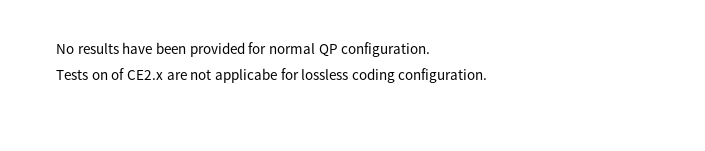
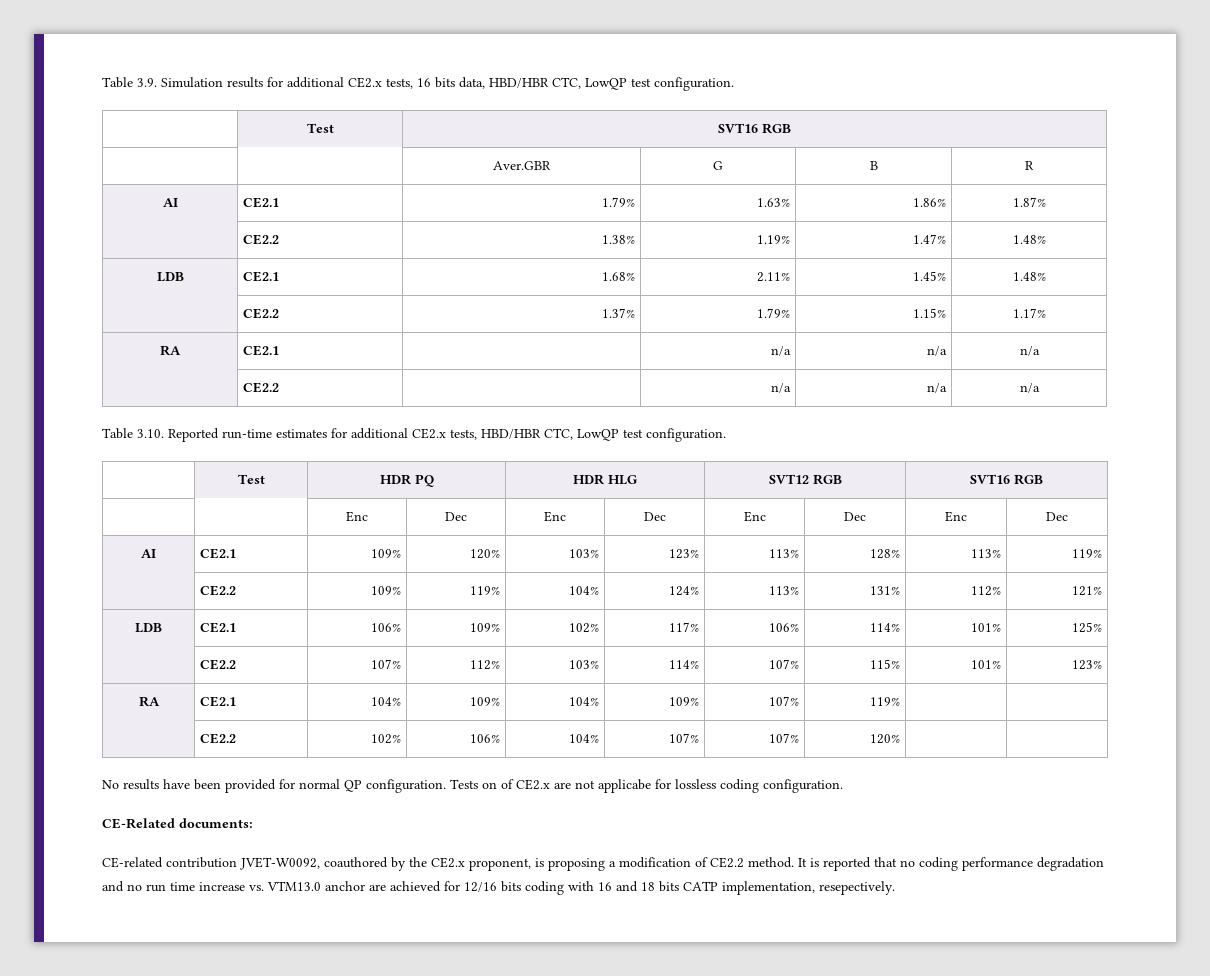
(56, 49) none -> [102,77,734,91] [306,123,334,133] [718,123,791,134] [493,161,551,170] [713,161,723,170] [869,161,878,170] [1025,161,1034,170] [162,198,178,207] [242,197,279,208] [602,197,636,207] [757,198,791,207] [913,198,947,207] [1012,197,1046,207] [242,234,279,245] [602,235,636,244] [757,235,791,244] [913,234,947,244] [1012,235,1046,244] [156,272,184,282] [242,271,279,282] [602,272,636,281] [757,272,791,282] [913,271,947,281] [1012,272,1046,281] [242,308,279,319] [602,308,636,318] [757,308,791,318] [913,308,947,318] [1012,308,1046,318] [160,345,181,356] [242,345,279,356] [771,346,792,356] [927,346,948,356] [1019,346,1040,356] [242,382,279,393] [771,383,792,393] [927,383,948,393] [1019,383,1040,393] [102,428,726,442] [237,474,265,484] [379,474,434,487] [573,474,637,485] [768,474,842,485] [970,474,1043,485] [346,511,368,522] [445,512,467,521] [544,511,566,522] [643,512,666,521] [743,511,766,522] [844,512,866,521] [945,511,967,522] [1046,512,1068,521] [141,549,156,558] [199,548,236,559] [371,549,402,558] [470,549,501,559] [569,549,600,558] [669,549,700,559] [769,549,800,558] [870,549,901,559] [971,549,1002,558] [1072,549,1103,558] [199,585,236,596] [371,586,402,595] [470,586,501,595] [569,586,600,595] [669,586,700,596] [769,586,800,595] [870,586,901,595] [971,586,1002,596] [1072,586,1103,596] [135,623,162,633] [199,622,236,633] [371,623,402,632] [470,623,501,632] [569,623,600,633] [669,622,700,632] [769,623,800,632] [870,623,901,632] [971,623,1002,632] [1072,622,1103,633] [199,659,236,670] [371,659,402,669] [470,660,501,670] [569,660,600,669] [669,660,700,669] [769,659,800,669] [870,659,901,669] [971,660,1002,669] [1072,660,1103,670] [138,696,160,707] [199,696,236,707] [371,697,402,706] [470,697,501,706] [569,697,600,706] [669,697,700,706] [769,696,800,706] [870,697,901,706] [199,733,236,744] [371,734,402,744] [470,734,501,743] [569,734,600,743] [669,733,700,743] [769,733,800,743] [870,734,901,744] Table 3.9. Simulation results for additional CE2.x tests, 16 bits data, HBD/HBR CTC, LowQP test configuration. // | Test | SVT16 RGB // | | Aver.GBR | G | B | R // AI | CE2.1 | 1.79% | 1.63% | 1.86% | 1.87% // | CE2.2 | 1.38% | 1.19% | 1.47% | 1.48% // LDB | CE2.1 | 1.68% | 2.11% | 1.45% | 1.48% // | CE2.2 | 1.37% | 1.79% | 1.15% | 1.17% // RA | CE2.1 | | n/a | n/a | n/a // | CE2.2 | | n/a | n/a | n/a // Table 3.10. Reported run-time estimates for additional CE2.x tests, HBD/HBR CTC, LowQP test configuration. // | Test | HDR PQ | HDR HLG | SVT12 RGB | SVT16 RGB // | | Enc | Dec | Enc | Dec | Enc | Dec | Enc | Dec // AI | CE2.1 | 109% | 120% | 103% | 123% | 113% | 128% | 113% | 119% // | CE2.2 | 109% | 119% | 104% | 124% | 113% | 131% | 112% | 121% // LDB | CE2.1 | 106% | 109% | 102% | 117% | 106% | 114% | 101% | 125% // | CE2.2 | 107% | 112% | 103% | 114% | 107% | 115% | 101% | 123% // RA | CE2.1 | 104% | 109% | 104% | 109% | 107% | 119% | | // | CE2.2 | 102% | 106% | 104% | 107% | 107% | 120% | | //
(431, 49) // -> (446, 786) none
(488, 75) none -> [102,818,253,829] [102,857,1104,871] [102,881,895,895] // CE-Related documents: // CE-related contribution JVET-W0092, coauthored by the CE2.x proponent, is proposing a modification of CE2.2 method. It is reported that no coding performance degradation and no run time increase vs. VTM13.0 anchor are achieved for 12/16 bits coding with 16 and 18 bits CATP implementation, resepectively.

